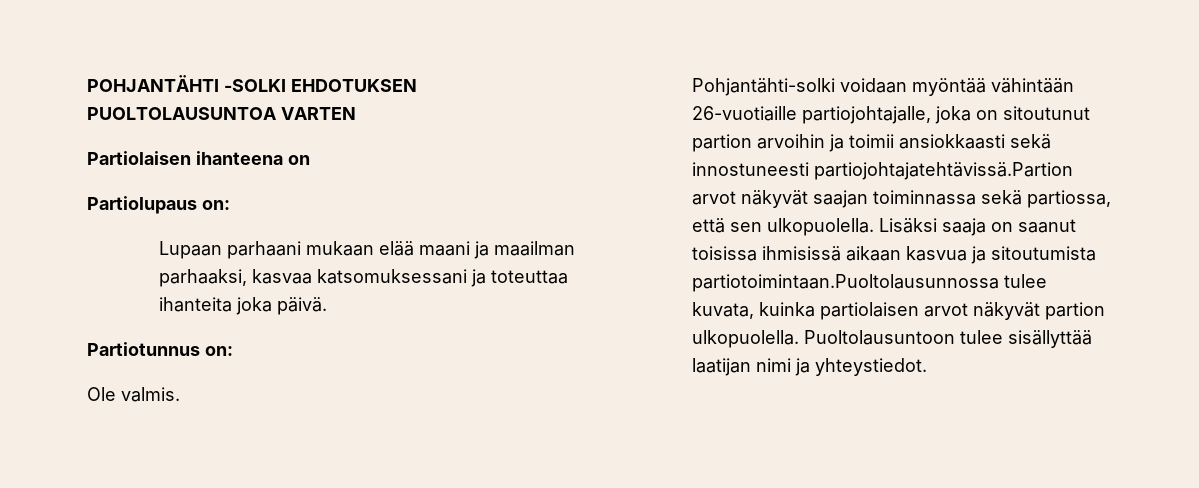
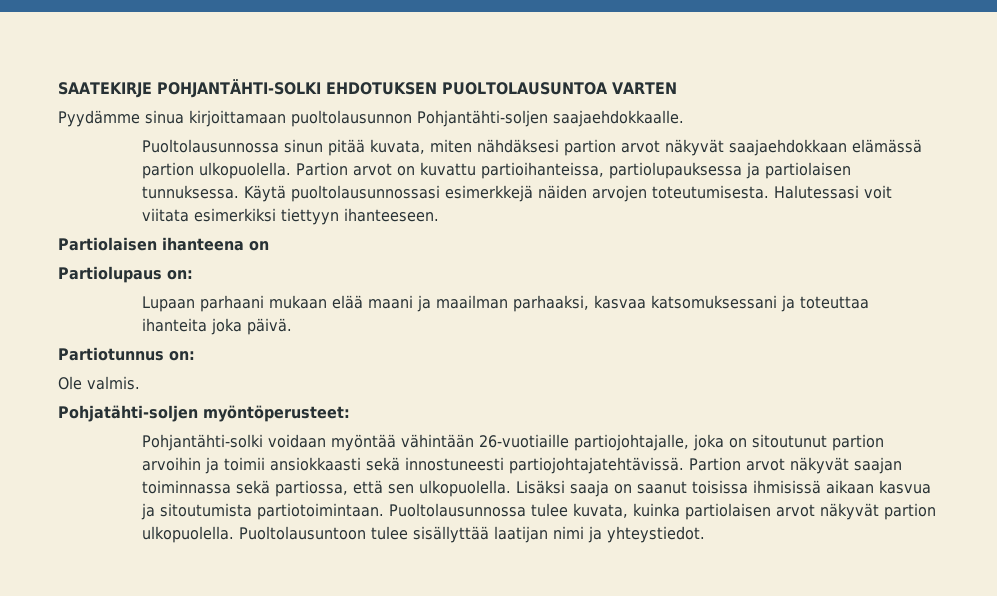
[87,75,286,92] POHJANTÄHTI -SOLKI -> [58,79,321,98] SAATEKIRJE POHJANTÄHTI-SOLKI
(356, 113) none -> [58,110,684,127] [142,139,923,156] [142,162,852,179] [142,185,893,202] [142,208,440,225] // Pyydämme sinua kirjoittamaan puoltolausunnon Pohjantähti-soljen saajaehdokkaalle. // Puoltolausunnossa sinun pitää kuvata, miten nähdäksesi partion arvot näkyvät saajaehdokkaan elämässä partion ulkopuolella. Partion arvot on kuvattu partioihanteissa, partiolupauksessa ja partiolaisen tunnuksessa. Käytä puoltolausunnossasi esimerkkejä näiden arvojen toteutumisesta. Halutessasi voit viitata esimerkiksi tiettyyn ihanteeseen.
(180, 394) none -> [58,405,350,422] // Pohjatähti-soljen myöntöperusteet:
[813,162,1073,180] partiojohtajatehtävissä.Partion -> [509,457,742,474] partiojohtajatehtävissä. Partion
[691,274,999,292] partiotoimintaan.Puoltolausunnossa -> [257,503,527,520] partiotoimintaan. Puoltolausunnossa

